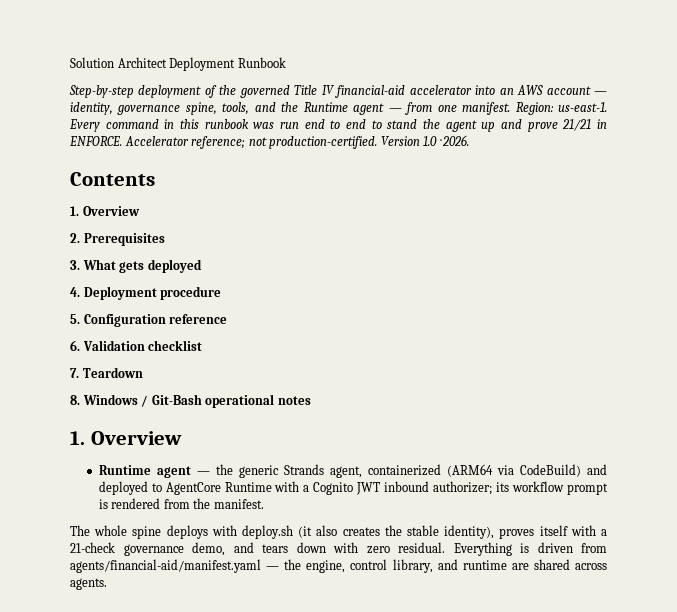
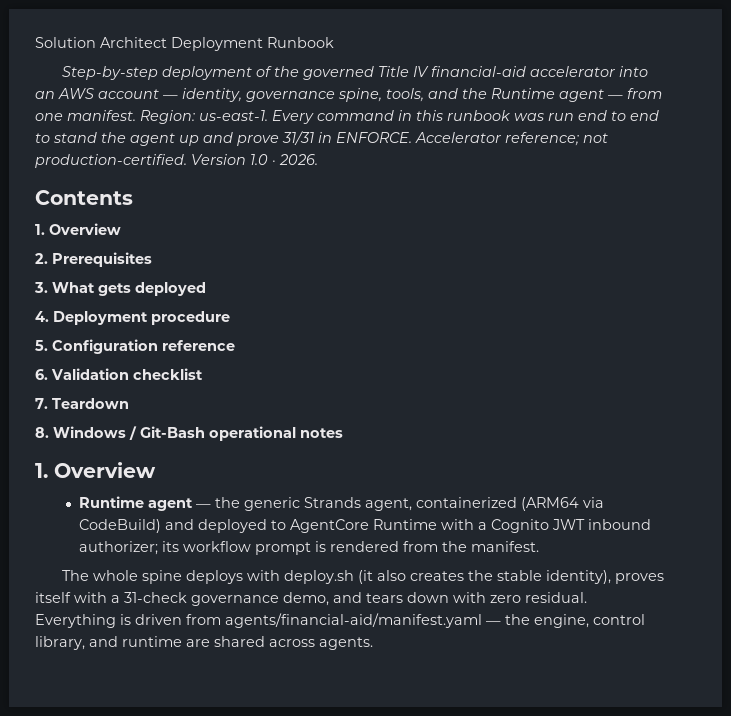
[562,119,592,131] 21/21 -> [282,131,314,145] 31/31
[70,542,115,553] 21-check -> [124,592,187,603] 31-check

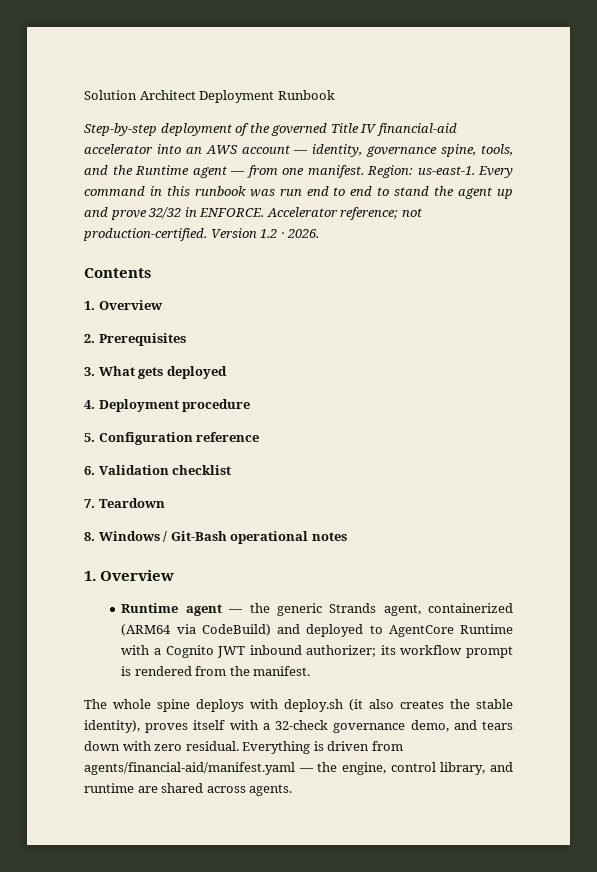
[282,131,314,145] 31/31 -> [148,207,182,219] 32/32
[250,154,268,165] 1.0 -> [260,229,278,238] 1.2
[124,592,187,603] 31-check -> [275,720,329,730] 32-check

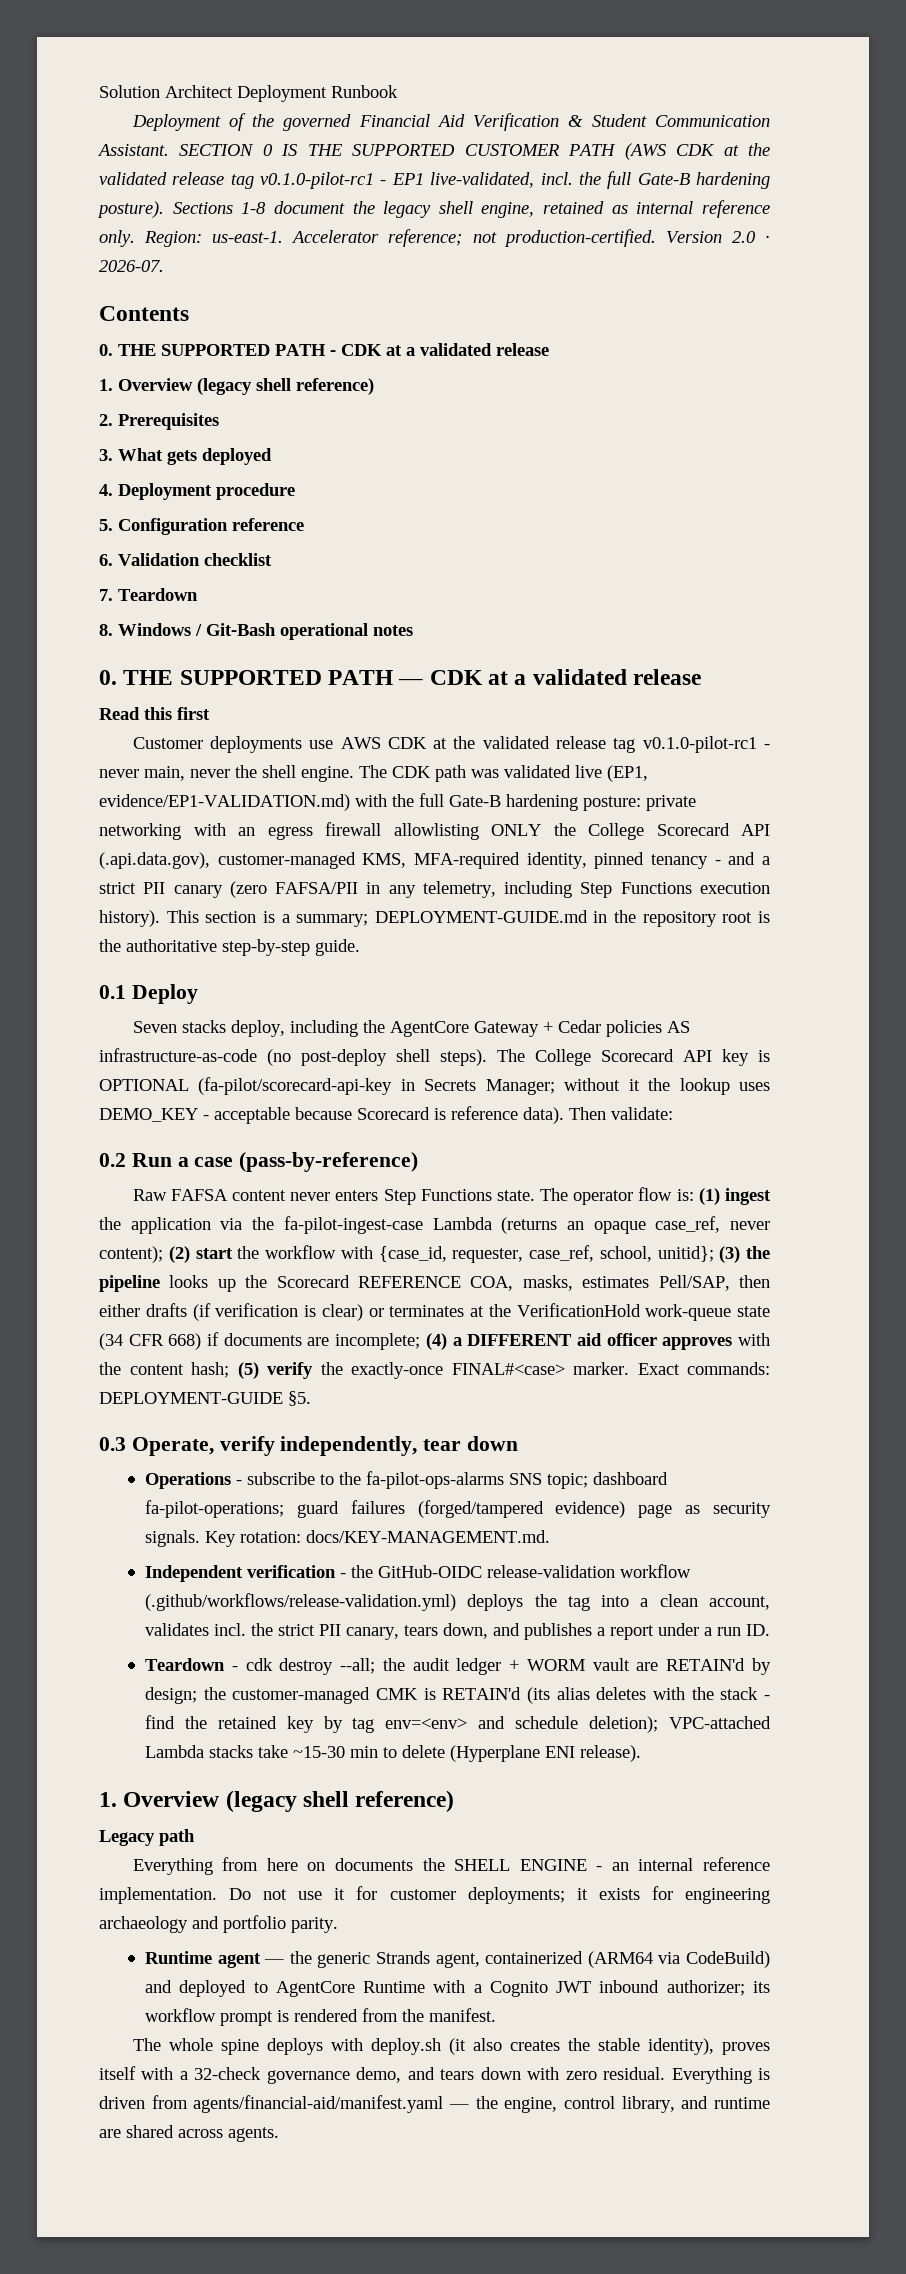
[84,123,232,136] Step-by-step deployment -> [131,114,221,131] Deployment
[330,123,457,136] [84,144,513,157] [84,165,513,178] [84,186,513,199] [84,207,265,220] Title IV financial-aid accelerator into an AWS account — identity, governance spine, tools, and the Runtime agent — from one manifest. Region: us-east-1. Every command in this runbook was run end to end to stand the agent up and prove 32/32 in ENFORCE. -> [358,113,770,131] [97,143,770,160] [99,171,771,189] [97,200,770,218] [99,230,284,247] Financial Aid Verification & Student Communication Assistant. SECTION 0 IS THE SUPPORTED CUSTOMER PATH (AWS CDK at the validated release tag v0.1.0-pilot-rc1 - EP1 live-validated, incl. the full Gate-B hardening posture). Sections 1-8 document the legacy shell engine, retained as internal reference only. Region: us-east-1.
[260,229,320,238] [84,268,151,278] [84,300,163,310] 1.2 · 2026. // Contents // 1. Overview -> [731,231,770,243] [99,260,164,272] [99,306,189,321] [99,343,549,356] [99,378,374,395] 2.0 · 2026-07. // Contents // 0. THE SUPPORTED PATH - CDK at a validated release // 1. Overview (legacy shell reference)
[84,570,175,581] 1. Overview -> [99,669,702,685] [99,707,210,720] [132,736,770,753] [99,765,648,782] [99,793,696,811] [99,822,770,840] [99,852,770,869] [99,881,770,898] [99,910,770,927] [99,939,360,956] [99,984,198,1004] [132,1020,690,1037] [99,1048,770,1066] [99,1077,771,1095] [99,1106,673,1124] [99,1152,419,1172] [132,1187,771,1205] [99,1216,770,1234] [99,1245,770,1263] [99,1275,770,1292] [99,1303,770,1321] [99,1332,770,1350] [99,1362,770,1379] [99,1391,311,1406] [99,1436,519,1456] [144,1471,668,1489] [144,1500,771,1518] [144,1530,550,1547] [144,1564,691,1582] [144,1593,770,1611] [144,1623,770,1640] [144,1658,771,1675] [144,1687,771,1704] [144,1715,771,1733] [144,1745,641,1762] [99,1790,455,1812] [99,1829,195,1846] [132,1857,770,1875] [99,1886,770,1904] [99,1915,338,1933] 0. THE SUPPORTED PATH — CDK at a validated release // Read this first // Customer deployments use AWS CDK at the validated release tag v0.1.0-pilot-rc1 - never main, never the shell engine. The CDK path was validated live (EP1, evidence/EP1-VALIDATION.md) with the full Gate-B hardening posture: private networking with an egress firewall allowlisting ONLY the College Scorecard API (.api.data.gov), customer-managed KMS, MFA-required identity, pinned tenancy - and a strict PII canary (zero FAFSA/PII in any telemetry, including Step Functions execution history). This section is a summary; DEPLOYMENT-GUIDE.md in the repository root is the authoritative step-by-step guide. // 0.1 Deploy // Seven stacks deploy, including the AgentCore Gateway + Cedar policies AS infrastructure-as-code (no post-deploy shell steps). The College Scorecard API key is OPTIONAL (fa-pilot/scorecard-api-key in Secrets Manager; without it the lookup uses DEMO_KEY - acceptable because Scorecard is reference data). Then validate: // 0.2 Run a case (pass-by-reference) // Raw FAFSA content never enters Step Functions state. The operator flow is: (1) ingest the application via the fa-pilot-ingest-case Lambda (returns an opaque case_ref, never content); (2) start the workflow with {case_id, requester, case_ref, school, unitid}; (3) the pipeline looks up the Scorecard REFERENCE COA, masks, estimates Pell/SAP, then either drafts (if verification is clear) or terminates at the VerificationHold work-queue state (34 CFR 668) if documents are incomplete; (4) a DIFFERENT aid officer approves with the content hash; (5) verify the exactly-once FINAL#<case> marker. Exact commands: DEPLOYMENT-GUIDE §5. // 0.3 Operate, verify independently, tear down // Operations - subscribe to the fa-pilot-ops-alarms SNS topic; dashboard fa-pilot-operations; guard failures (forged/tampered evidence) page as security signals. Key rotation: docs/KEY-MANAGEMENT.md. // Independent verification - the GitHub-OIDC release-validation workflow (.github/workflows/release-validation.yml) deploys the tag into a clean account, validates incl. the strict PII canary, tears down, and publishes a report under a run ID. // Teardown - cdk destroy --all; the audit ledger + WORM vault are RETAIN'd by design; the customer-managed CMK is RETAIN'd (its alias deletes with the stack - find the retained key by tag env=<env> and schedule deletion); VPC-attached Lambda stacks take ~15-30 min to delete (Hyperplane ENI release). // 1. Overview (legacy shell reference) // Legacy path // Everything from here on documents the SHELL ENGINE - an internal reference implementation. Do not use it for customer deployments; it exists for engineering archaeology and portfolio parity.

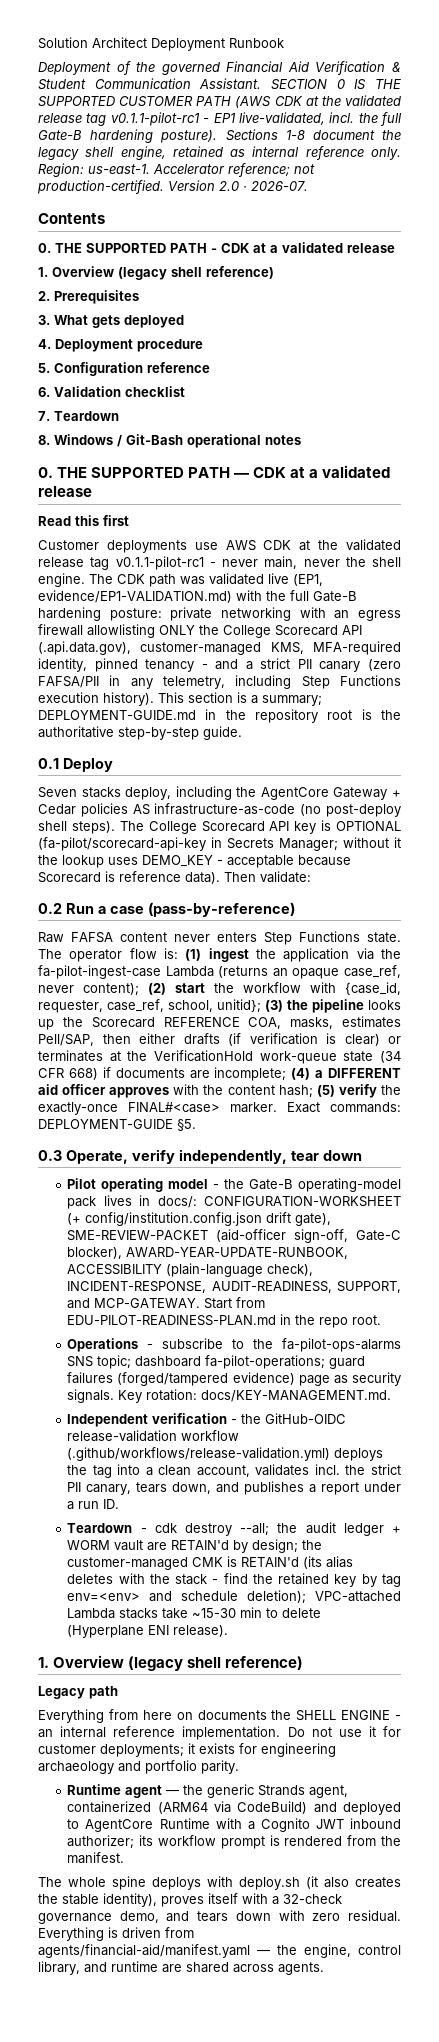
[260,172,375,189] v0.1.0-pilot-rc1 -> [110,112,200,126] v0.1.1-pilot-rc1
[642,736,757,753] v0.1.0-pilot-rc1 -> [115,556,204,570] v0.1.1-pilot-rc1
(519, 1443) none -> [67,1178,401,1192] [67,1195,402,1209] [67,1212,332,1226] [67,1229,401,1243] [67,1247,349,1259] [67,1263,314,1277] [67,1281,401,1293] [67,1297,266,1309] [67,1314,382,1328] // Pilot operating model - the Gate-B operating-model pack lives in docs/: CONFIGURATION-WORKSHEET (+ config/institution.config.json drift gate), SME-REVIEW-PACKET (aid-officer sign-off, Gate-C blocker), AWARD-YEAR-UPDATE-RUNBOOK, ACCESSIBILITY (plain-language check), INCIDENT-RESPONSE, AUDIT-READINESS, SUPPORT, and MCP-GATEWAY. Start from EDU-PILOT-READINESS-PLAN.md in the repo root.

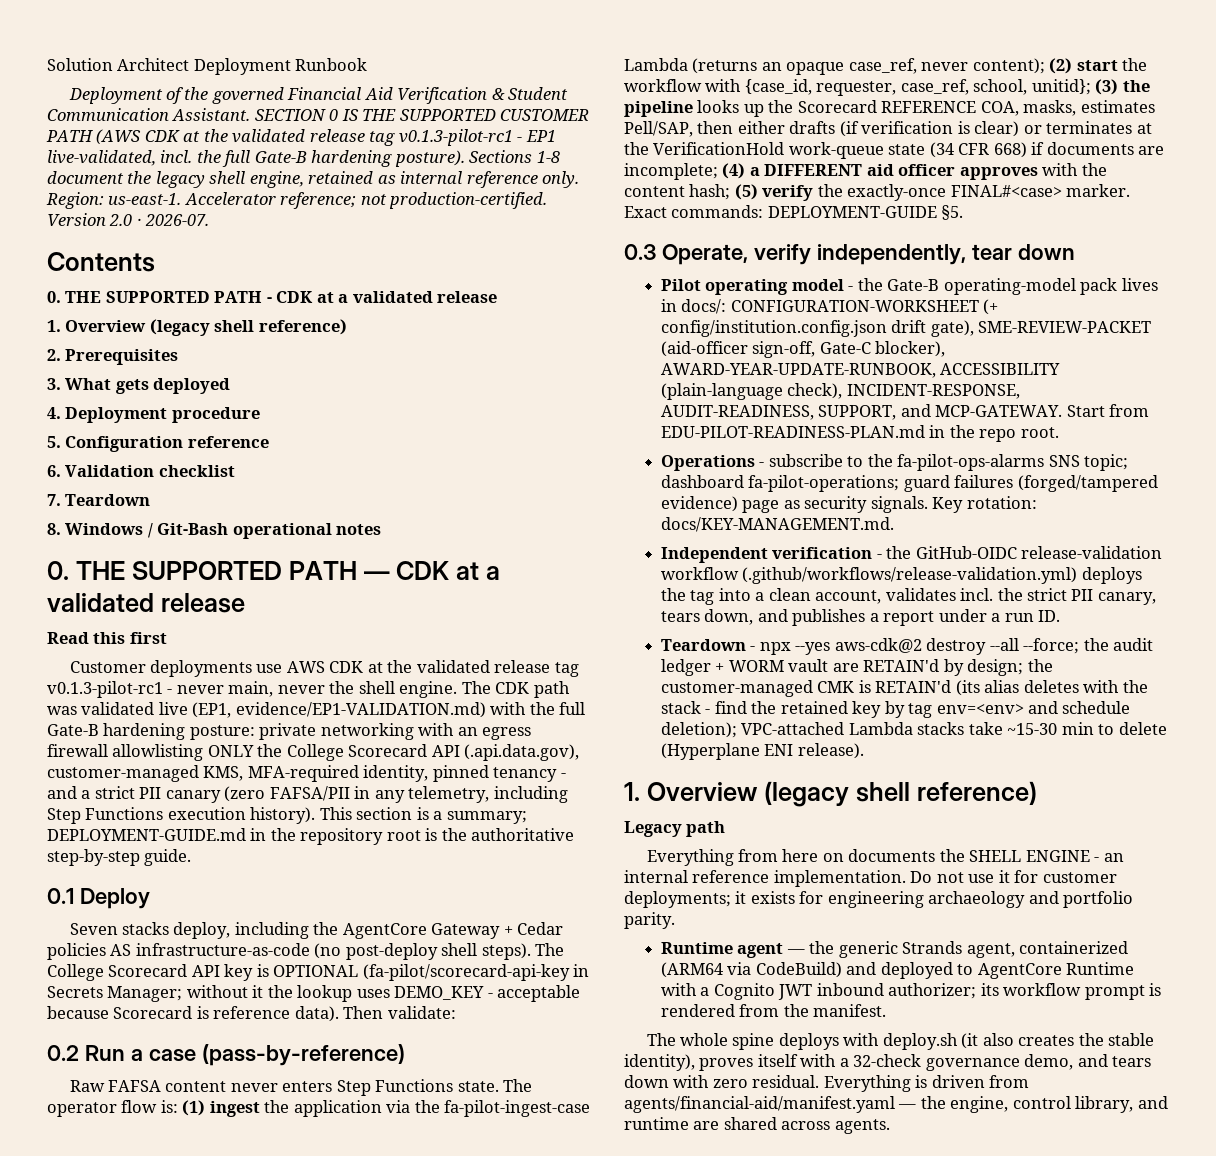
[110,112,200,126] v0.1.1-pilot-rc1 -> [398,129,513,146] v0.1.3-pilot-rc1
[115,556,204,570] v0.1.1-pilot-rc1 -> [47,681,163,698] v0.1.3-pilot-rc1
[154,1523,270,1536] cdk destroy --all; -> [759,638,1080,655] npx --yes aws-cdk@2 destroy --all --force;

